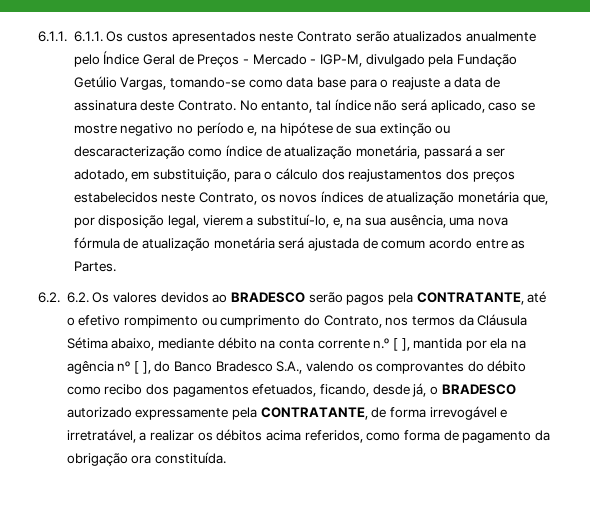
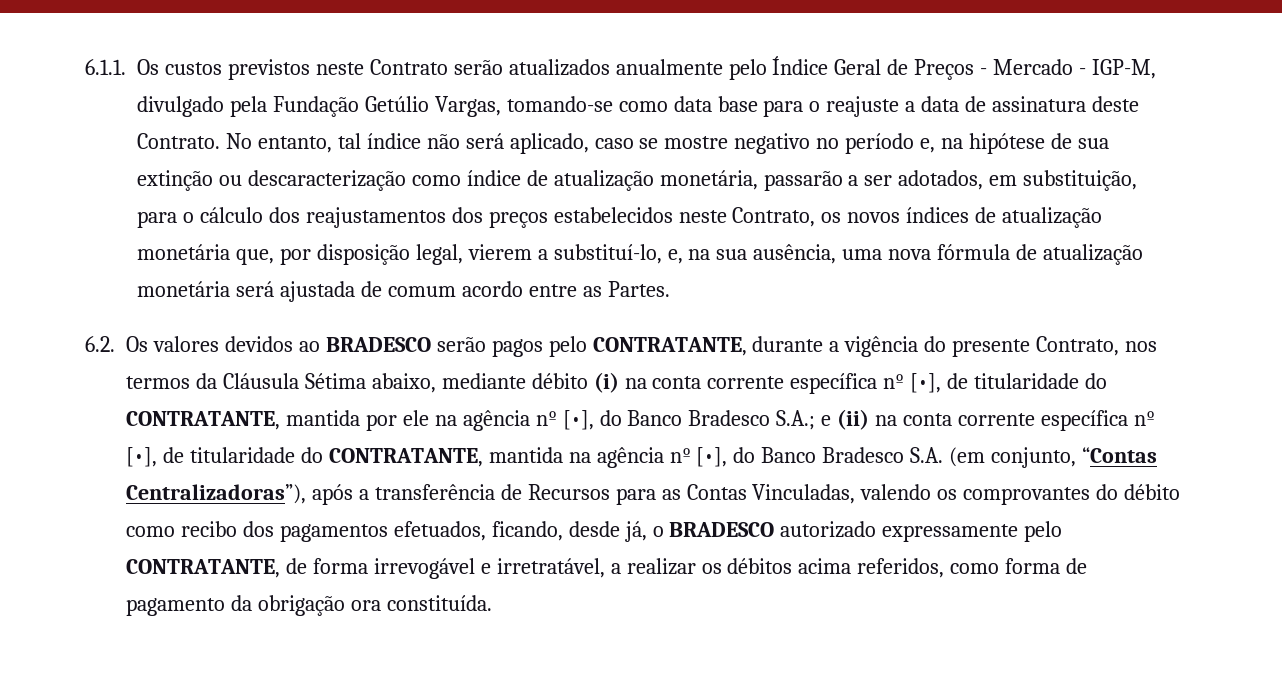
[38,31,103,42] 6.1.1. 6.1.1. -> [85,59,126,75] 6.1.1.
[171,31,256,44] apresentados -> [227,59,310,80] previstos
[423,145,472,159] passará -> [763,171,843,191] passarão
[73,169,128,182] adotado, -> [898,170,984,190] adotados,
[66,292,89,303] 6.2. -> (115, 344) none
[387,291,547,305] [66,315,320,328] pela CONTRATANTE, até o efetivo rompimento ou cumprimento do -> [548,336,1031,357] pelo CONTRATANTE, durante a vigência do presente
[260,338,410,351] na conta corrente n.º [ ], -> [593,372,1108,394] [126,411,280,430] (i) na conta corrente específica nº [•], de titularidade do CONTRATANTE,
[490,338,527,349] [66,360,303,374] ela na agência nº [ ], do Banco Bradesco S.A., -> [402,409,1155,431] [126,447,1158,468] [126,484,856,505] ele na agência nº [•], do Banco Bradesco S.A.; e (ii) na conta corrente específica nº [•], de titularidade do CONTRATANTE, mantida na agência nº [•], do Banco Bradesco S.A. (em conjunto, “Contas Centralizadoras”), após a transferência de Recursos para as Contas Vinculadas,
[232,407,258,420] pela -> [1024,521,1063,542] pelo

